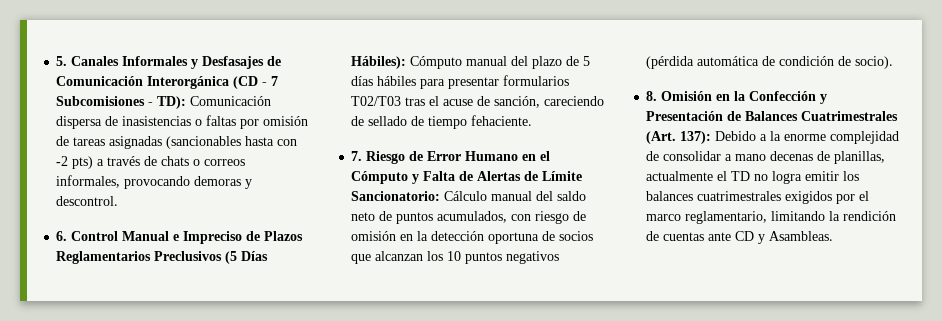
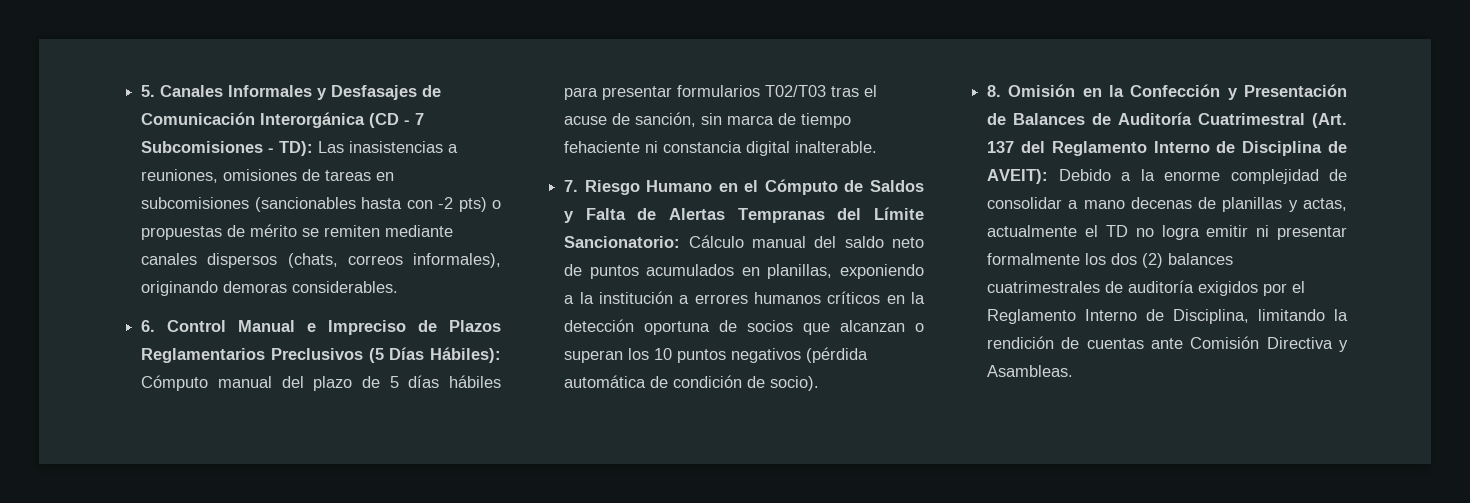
[190,96,272,106] [56,115,309,129] [56,136,163,149] Comunicación dispersa de inasistencias o faltas por omisión de tareas asignadas -> [318,141,459,153] [141,169,395,183] [141,197,250,209] Las inasistencias a reuniones, omisiones de tareas en subcomisiones
[97,156,246,166] [56,175,253,189] [56,196,119,206] a través de chats o correos informales, provocando demoras y descontrol. -> [492,200,502,209] [141,224,454,240] [141,253,501,268] [141,281,399,296] o propuestas de mérito se remiten mediante canales dispersos (chats, correos informales), originando demoras considerables.
[544,96,605,106] [351,115,533,129] careciendo de sellado de tiempo fehaciente. -> [701,113,852,128] [564,141,878,156] sin marca de tiempo fehaciente ni constancia digital inalterable.
[409,151,462,161] de Error -> (640, 187) none
(409, 177) none -> [844,180,924,192] de Saldos
[524,171,539,181] de -> [737,208,862,223] Tempranas del
[437,211,587,224] [351,231,397,241] acumulados, con riesgo de omisión -> [646,264,924,279] [564,291,881,304] acumulados en planillas, exponiendo a la institución a errores humanos críticos
(424, 256) none -> [915,323,924,332] [564,350,624,363] o superan
[801,111,899,121] [646,131,712,144] Cuatrimestrales (Art. 137): -> [1092,112,1347,128] [987,141,1347,156] [987,169,1049,184] de Auditoría Cuatrimestral (Art. 137 del Reglamento Interno de Disciplina de AVEIT):
[834,151,886,164] planillas, -> [1222,197,1347,212] planillas y actas,
[843,171,860,181] [646,191,870,204] [646,211,768,224] los balances cuatrimestrales exigidos por el marco reglamentario, -> [1256,225,1347,240] [987,253,1234,268] [987,280,1306,296] [987,309,1250,324] ni presentar formalmente los dos (2) balances cuatrimestrales de auditoría exigidos por el Reglamento Interno de Disciplina,
[735,231,755,241] CD -> [1190,336,1333,349] Comisión Directiva

